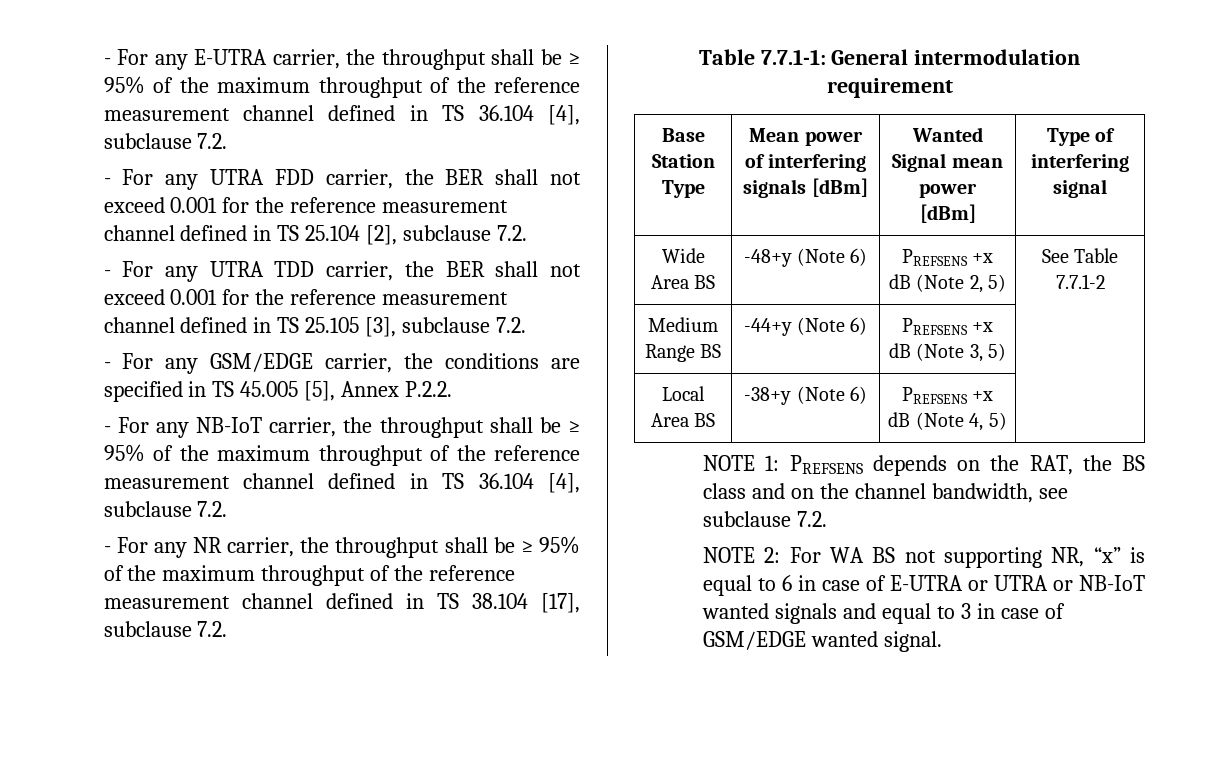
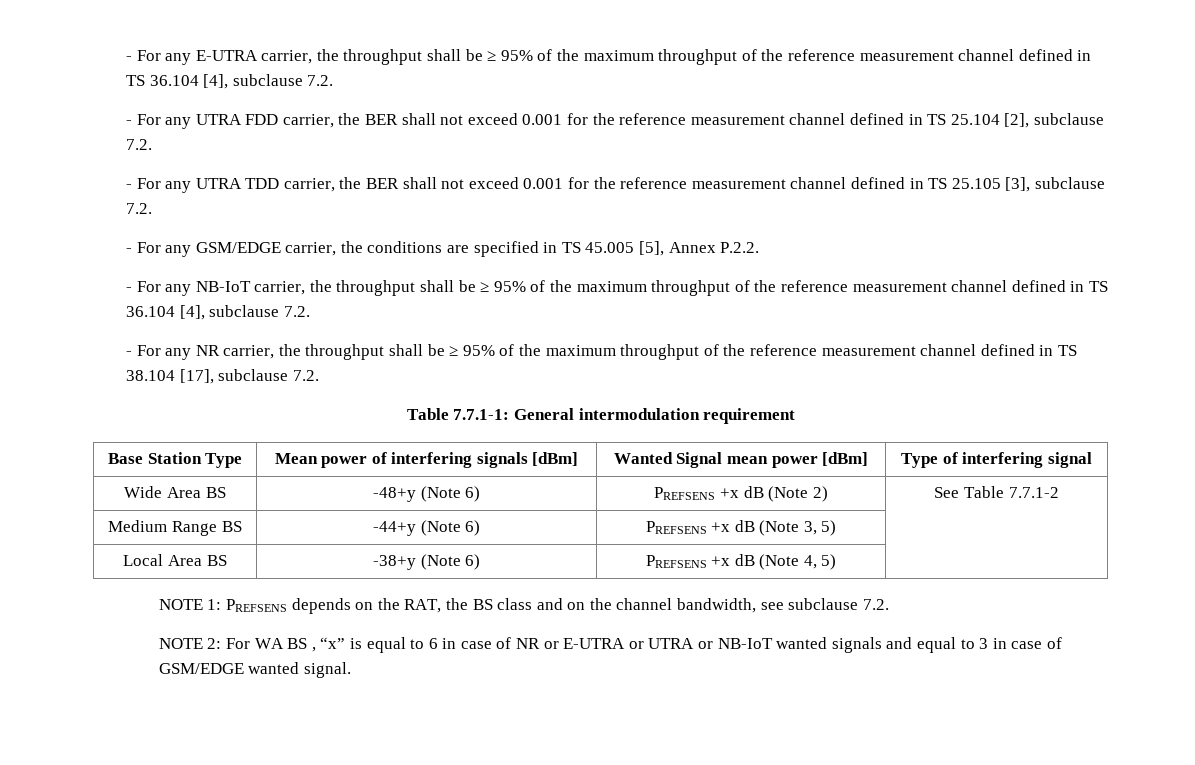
[969,274,1007,293] 2, 5) -> [812,486,828,502] 2)
[904,547,1085,568] not supporting NR, -> [311,647,316,652] ,
(887, 583) none -> [516,638,559,649] NR or

